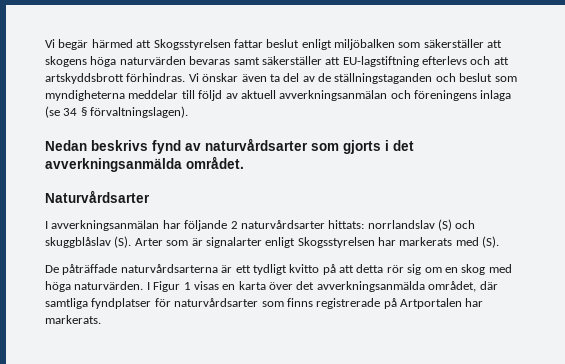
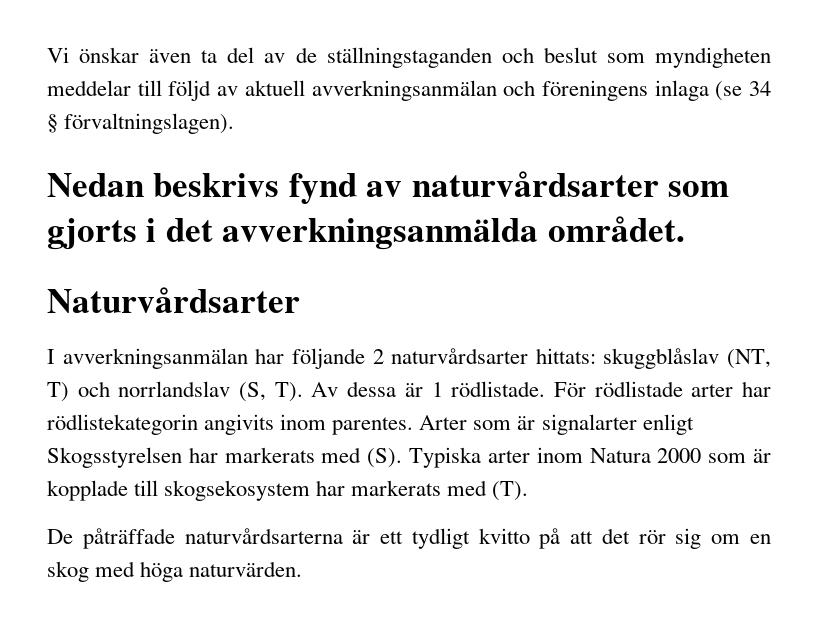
[45,39,503,50] [45,56,509,67] [45,73,199,84] Vi begär härmed att Skogsstyrelsen fattar beslut enligt miljöbalken som säkerställer att skogens höga naturvärden bevaras samt säkerställer att EU-lagstiftning efterlevs och att artskyddsbrott förhindras. Vi -> [47,47,69,63] Vi
[45,90,125,101] myndigheterna -> [655,47,771,68] myndigheten
[367,219,476,231] [45,236,132,248] norrlandslav (S) och skuggblåslav (S). -> [603,348,771,369] [47,381,772,402] [47,414,414,435] skuggblåslav (NT, T) och norrlandslav (S, T). Av dessa är 1 rödlistade. För rödlistade arter har rödlistekategorin angivits inom parentes.
(500, 242) none -> [409,447,772,468] [47,480,529,501] Typiska arter inom Natura 2000 som är kopplade till skogsekosystem har markerats med (T).
[356,264,384,273] detta -> [601,528,630,544] det
[146,281,498,292] [45,298,484,309] [45,315,101,324] I Figur 1 visas en karta över det avverkningsanmälda området, där samtliga fyndplatser för naturvårdsarter som finns registrerade på Artportalen har markerats. -> (303, 569) none

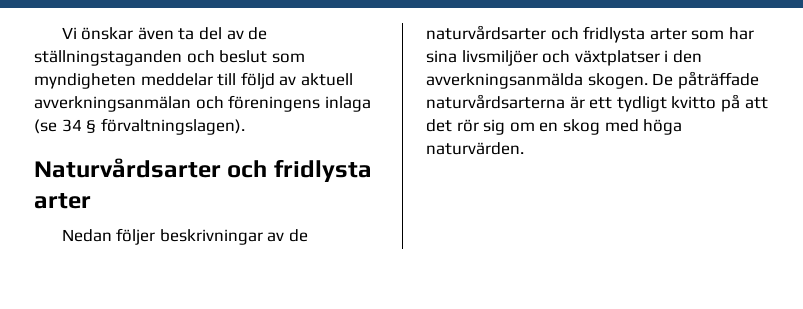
[47,171,730,204] [47,216,685,250] [47,287,300,313] [47,348,771,369] [47,381,772,402] [47,414,694,435] [47,447,772,468] [47,480,529,501] Nedan beskrivs fynd av naturvårdsarter som gjorts i det avverkningsanmälda området. // Naturvårdsarter // I avverkningsanmälan har följande 2 naturvårdsarter hittats: skuggblåslav (NT, T) och norrlandslav (S, T). Av dessa är 1 rödlistade. För rödlistade arter har rödlistekategorin angivits inom parentes. Arter som är signalarter enligt Skogsstyrelsen har markerats med (S). Typiska arter inom Natura 2000 som är kopplade till skogsekosystem har markerats med (T). // -> [34,158,372,182] [34,193,91,209] [61,228,309,245] [426,25,754,43] [426,50,702,66] [426,73,648,89] Naturvårdsarter och fridlysta arter // Nedan följer beskrivningar av de naturvårdsarter och fridlysta arter som har sina livsmiljöer och växtplatser i den avverkningsanmälda skogen.

